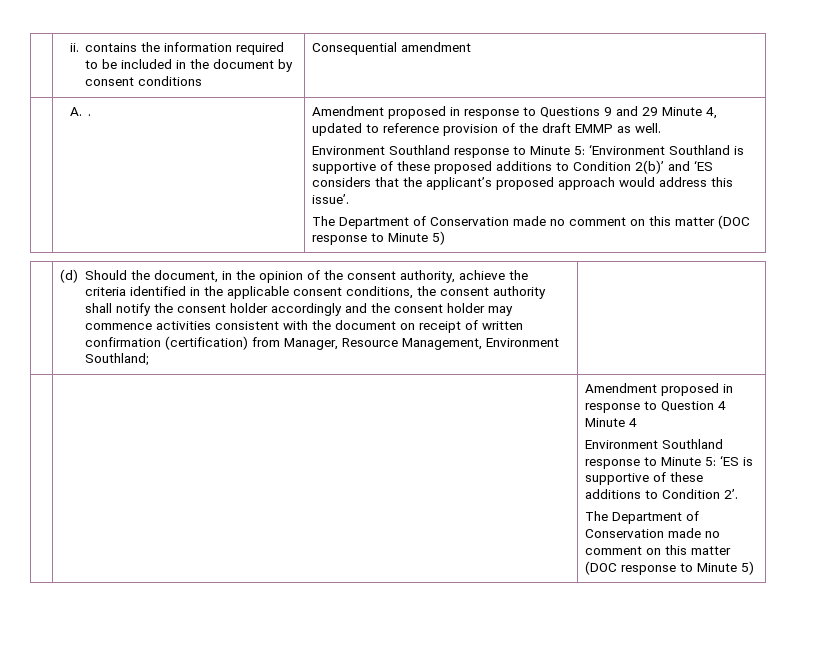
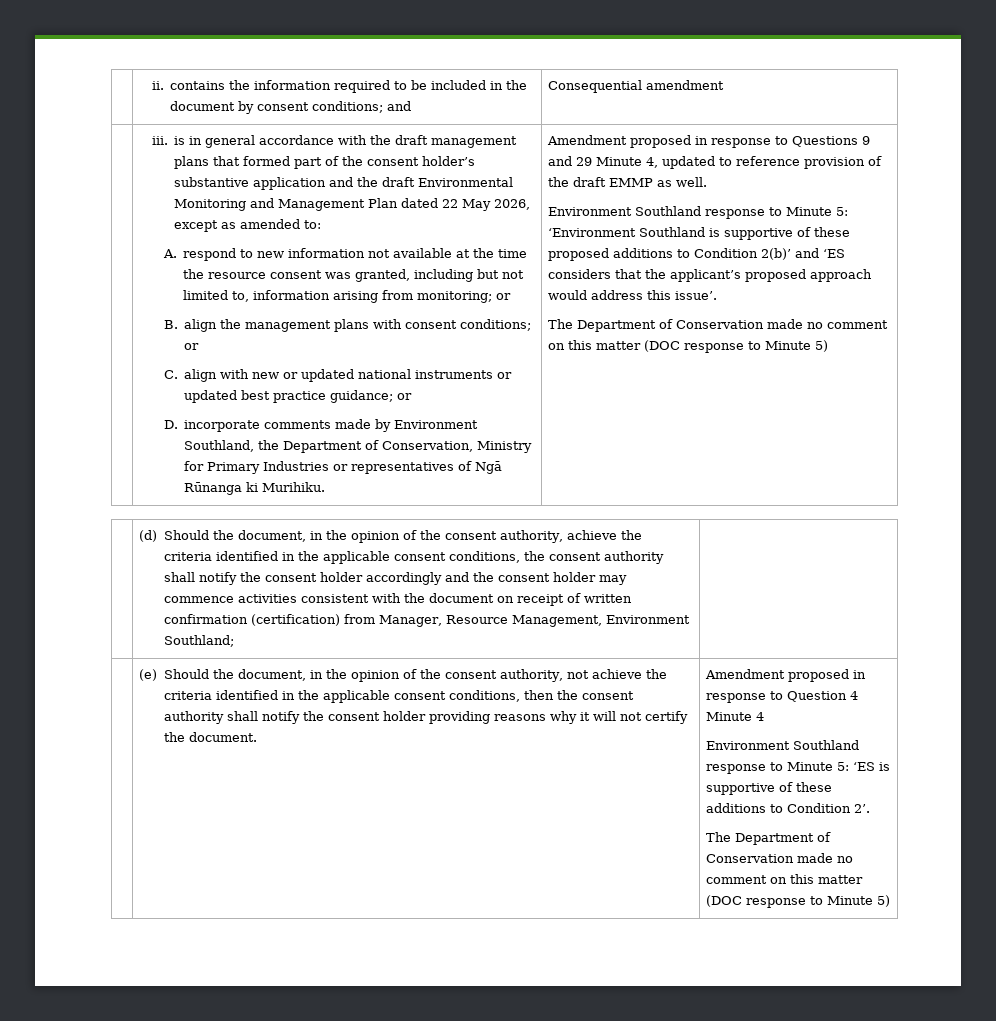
[138,76,203,86] conditions -> [312,101,412,113] conditions; and
[69,107,92,116] A. . -> [151,135,518,148] [174,156,476,169] [174,177,514,190] [174,198,531,211] [174,219,322,232] [162,248,528,261] [183,269,525,282] [183,290,512,303] [163,319,532,332] [184,343,200,350] [163,369,513,382] [184,390,413,403] [163,419,479,432] [184,440,533,453] [184,461,503,474] [184,482,326,495] iii. is in general accordance with the draft management plans that formed part of the consent holder’s substantive application and the draft Environmental Monitoring and Management Plan dated 22 May 2026, except as amended to: // A. respond to new information not available at the time the resource consent was granted, including but not limited to, information arising from monitoring; or // B. align the management plans with consent conditions; or // C. align with new or updated national instruments or updated best practice guidance; or // D. incorporate comments made by Environment Southland, the Department of Conservation, Ministry for Primary Industries or representatives of Ngā Rūnanga ki Murihiku.
(149, 359) none -> [139,669,667,682] [163,690,634,703] [163,711,688,724] [163,732,257,742] (e) Should the document, in the opinion of the consent authority, not achieve the criteria identified in the applicable consent conditions, then the consent authority shall notify the consent holder providing reasons why it will not certify the document.

